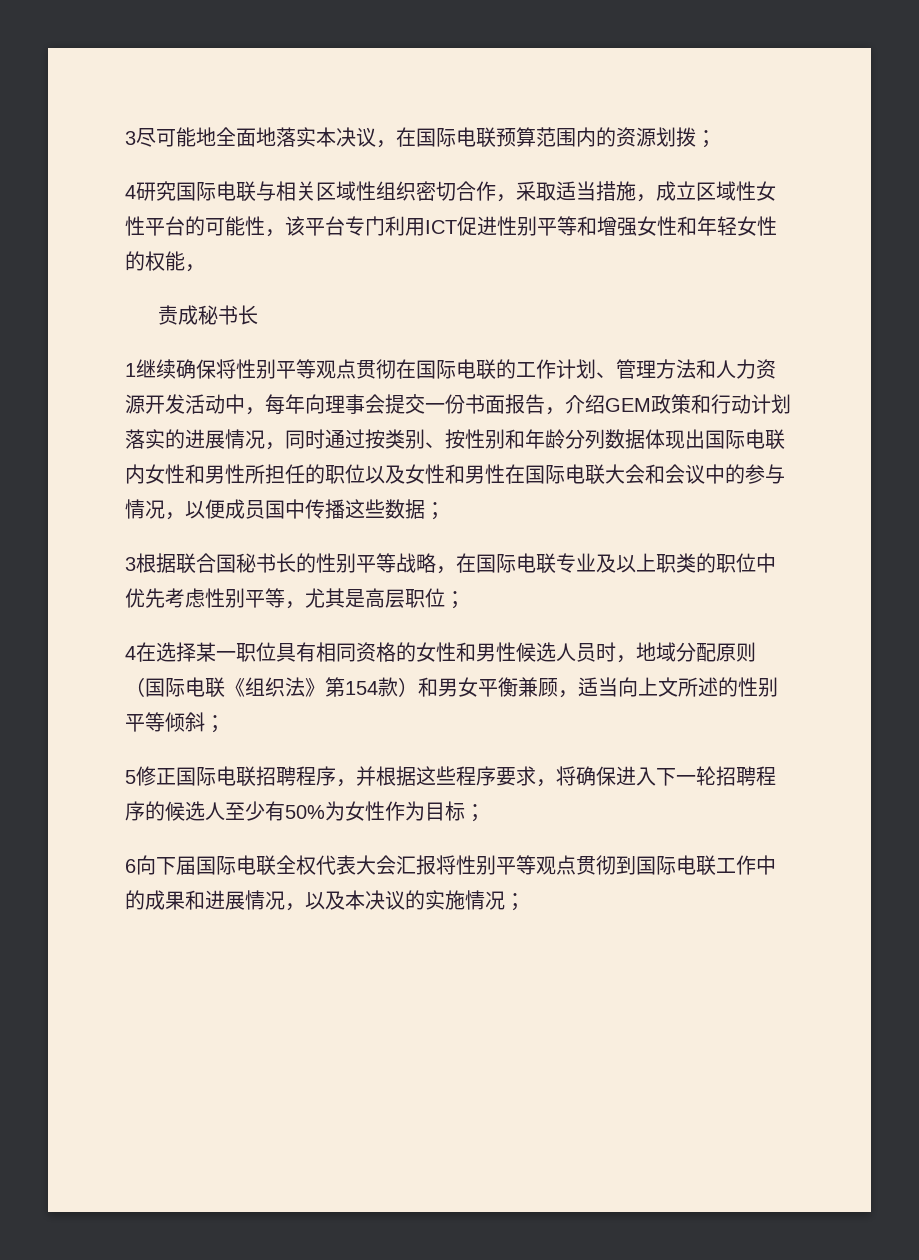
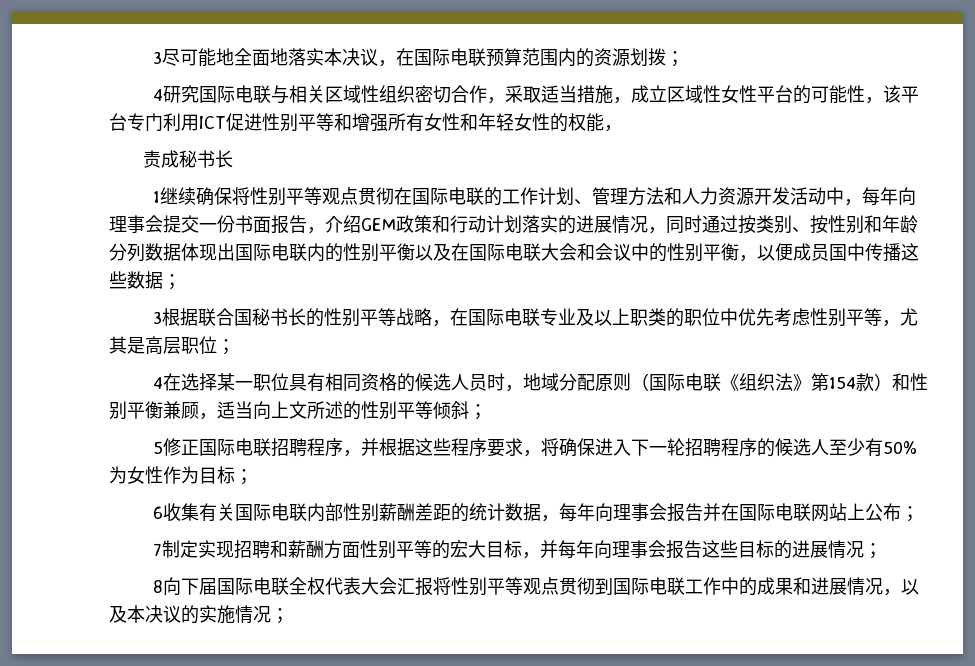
(637, 226) none -> [388,113,424,132] 所有
[145,464,505,484] 女性和男性所担任的职位以及女性和男性 -> [325,243,451,262] 的性别平衡以及
[745,464,785,484] [125,499,165,519] 参与情况 -> [667,243,739,262] 性别平衡
[416,642,516,662] 女性和男性 -> (416, 382) none
[438,677,478,697] 男女 -> [910,373,929,391] [109,401,127,420] 性别
(136, 866) none -> [163,503,920,522] [153,540,883,559] [153,580,164,593] 收集有关国际电联内部性别薪酬差距的统计数据，每年向理事会报告并在国际电联网站上公布； // 7制定实现招聘和薪酬方面性别平等的宏大目标，并每年向理事会报告这些目标的进展情况； // 8

